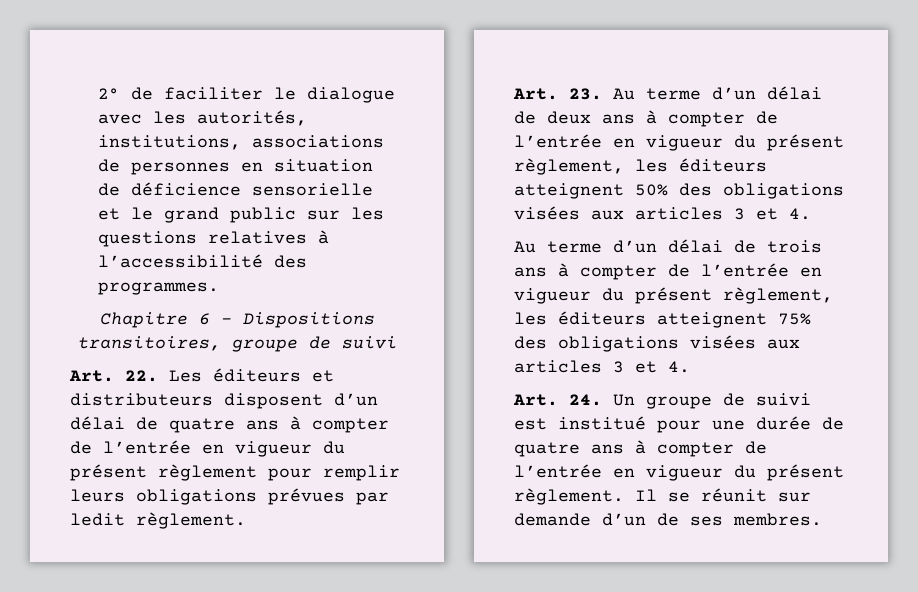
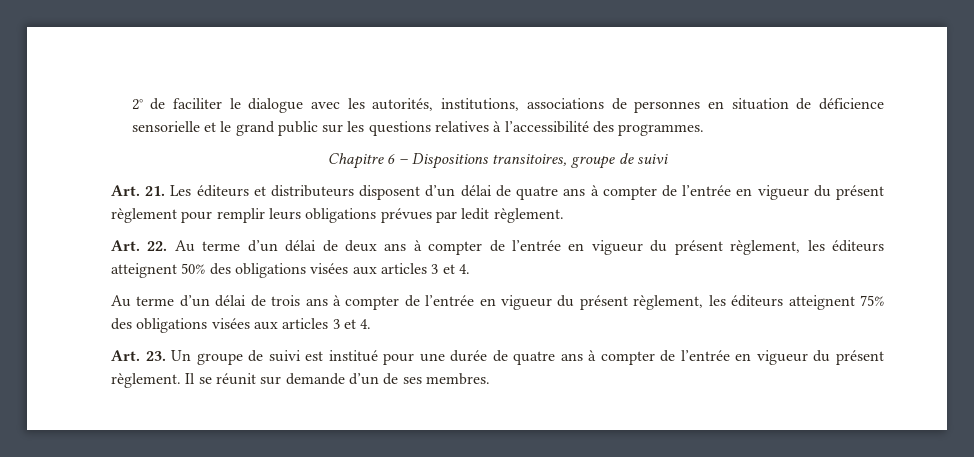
[125,370,158,382] 22. -> [145,186,166,196] 21.
[569,88,602,100] 23. -> [147,241,168,251] 22.
[569,394,602,406] 24. -> [145,351,166,361] 23.

